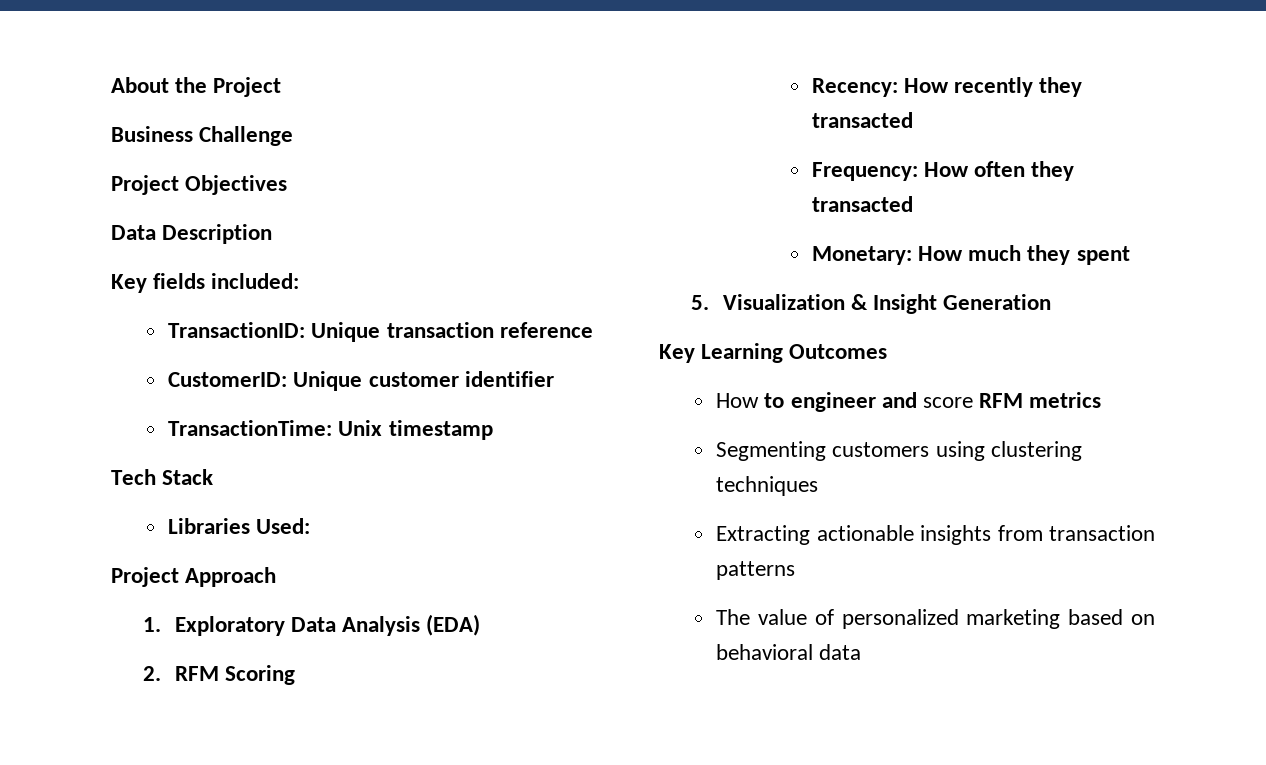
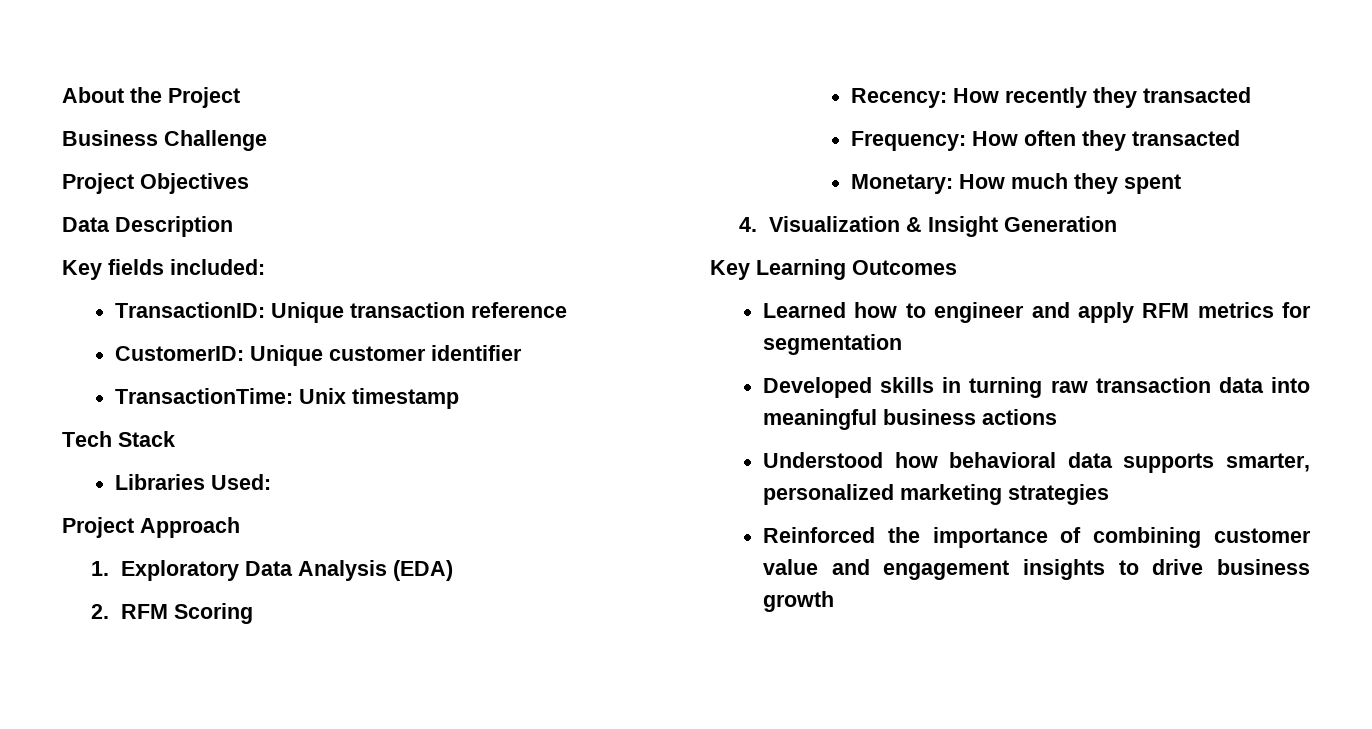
[690,295,709,310] 5. -> [739,217,758,232] 4.
[716,393,760,408] How -> [763,302,898,318] Learned how
[923,397,974,408] score -> [1077,302,1134,323] apply
[716,441,1082,461] [716,476,819,496] [716,525,1155,545] [716,561,796,580] [716,609,1155,629] [716,644,862,660] // Segmenting customers using clustering techniques // Extracting actionable insights from transaction patterns // The value of personalized marketing based on behavioral data -> [1282,302,1311,318] [763,334,903,355] [763,377,1310,398] [763,409,1058,430] [763,452,1310,473] [763,484,1110,505] [763,527,1311,548] [763,559,1310,580] [763,591,835,612] for segmentation // Developed skills in turning raw transaction data into meaningful business actions // Understood how behavioral data supports smarter, personalized marketing strategies // Reinforced the importance of combining customer value and engagement insights to drive business growth

